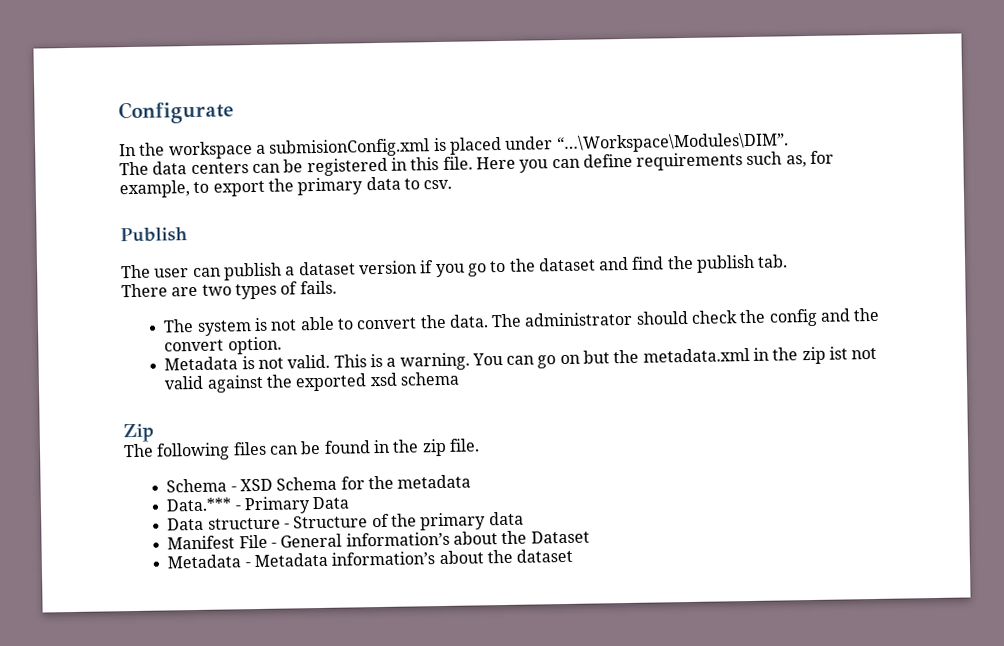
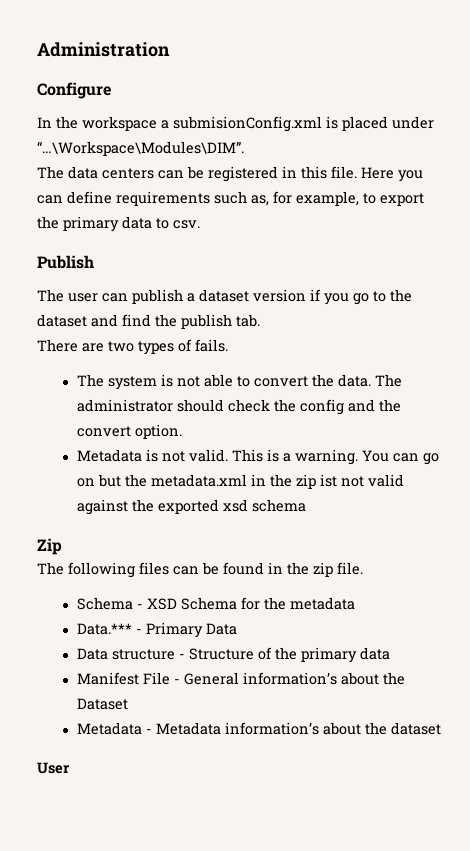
[118,100,234,125] Configurate -> [37,42,170,57] [37,82,111,99] Administration // Configure
(574, 555) none -> [37,762,70,774] // User

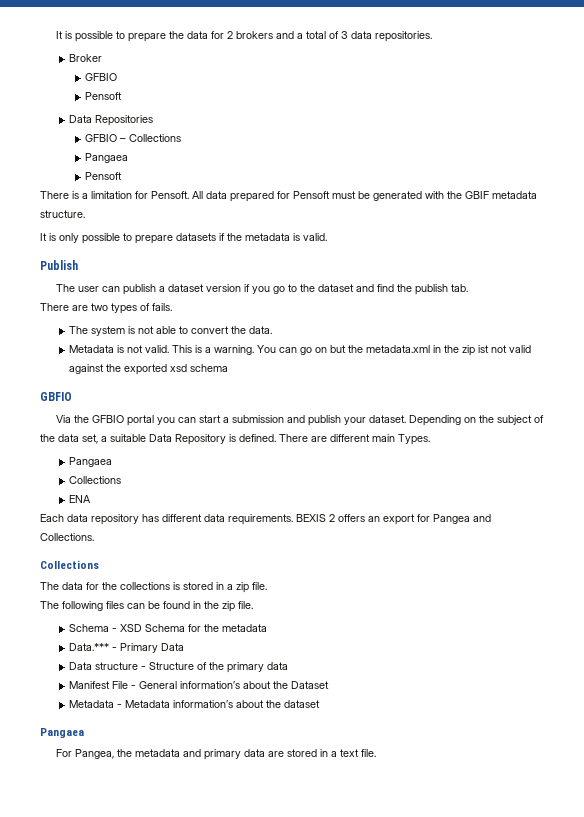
[37,42,170,57] [37,82,111,99] [37,116,434,132] [37,141,244,156] [37,166,423,182] [37,191,424,206] [37,216,200,232] Administration // Configure // In the workspace a submisionConfig.xml is placed under “…\Workspace\Modules\DIM”. // The data centers can be registered in this file. Here you can define requirements such as, for example, to export the primary data to csv. -> [55,31,432,42] [68,54,102,62] [85,73,118,81] [85,92,123,100] [68,115,153,126] [85,134,182,142] [85,153,129,163] [85,172,123,180] [40,191,537,202] [40,210,85,218] [40,233,327,244] It is possible to prepare the data for 2 brokers and a total of 3 data repositories. // Broker // GFBIO // Pensoft // Data Repositories // GFBIO – Collections // Pangaea // Pensoft // There is a limitation for Pensoft. All data prepared for Pensoft must be generated with the GBIF metadata structure. // It is only possible to prepare datasets if the metadata is valid.
[374,374,402,387] [76,399,401,415] [76,424,182,439] The administrator should check the config and the convert option. -> (272, 330) none
[37,538,62,555] Zip -> [40,392,72,401] [55,415,544,426] [40,434,430,445] [68,457,112,467] [68,476,121,484] [68,495,91,503] [40,514,491,525] [40,533,94,541] [40,560,99,569] [40,582,267,593] GBFIO // Via the GFBIO portal you can start a submission and publish your dataset. Depending on the subject of the data set, a suitable Data Repository is defined. There are different main Types. // Pangaea // Collections // ENA // Each data repository has different data requirements. BEXIS 2 offers an export for Pangea and Collections. // Collections // The data for the collections is stored in a zip file.
[37,762,70,774] User -> [40,728,84,738] [55,749,376,760] Pangaea // For Pangea, the metadata and primary data are stored in a text file.

